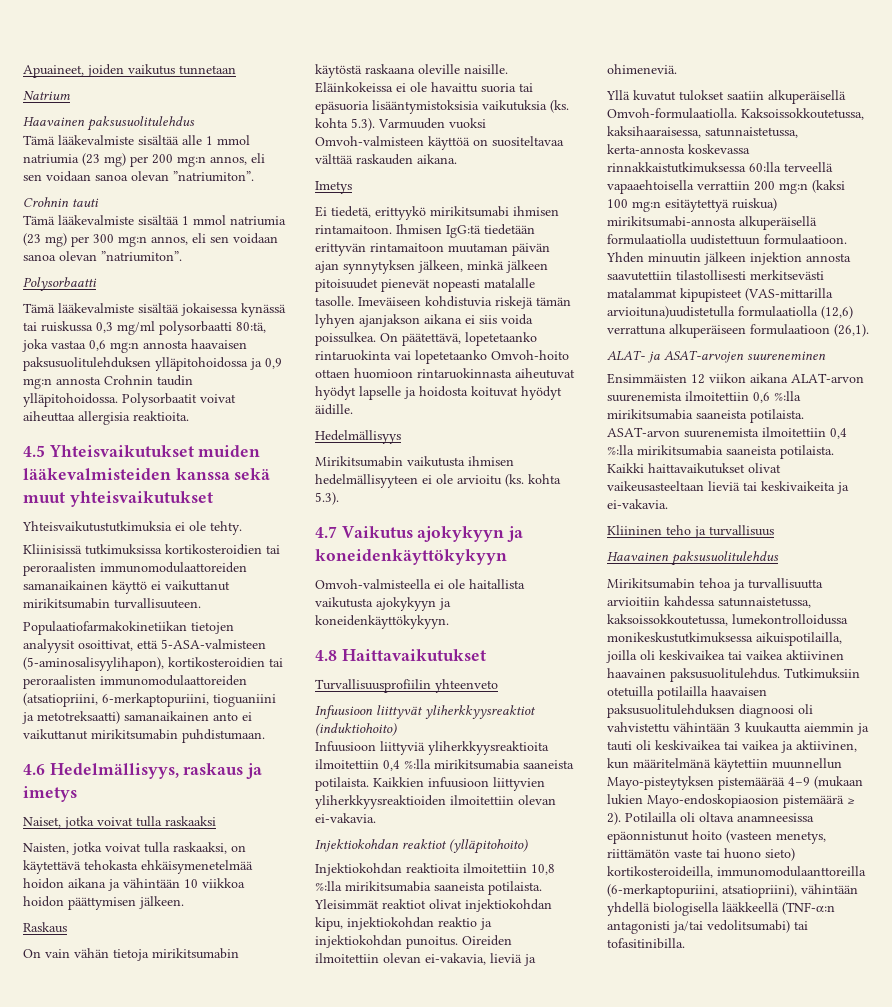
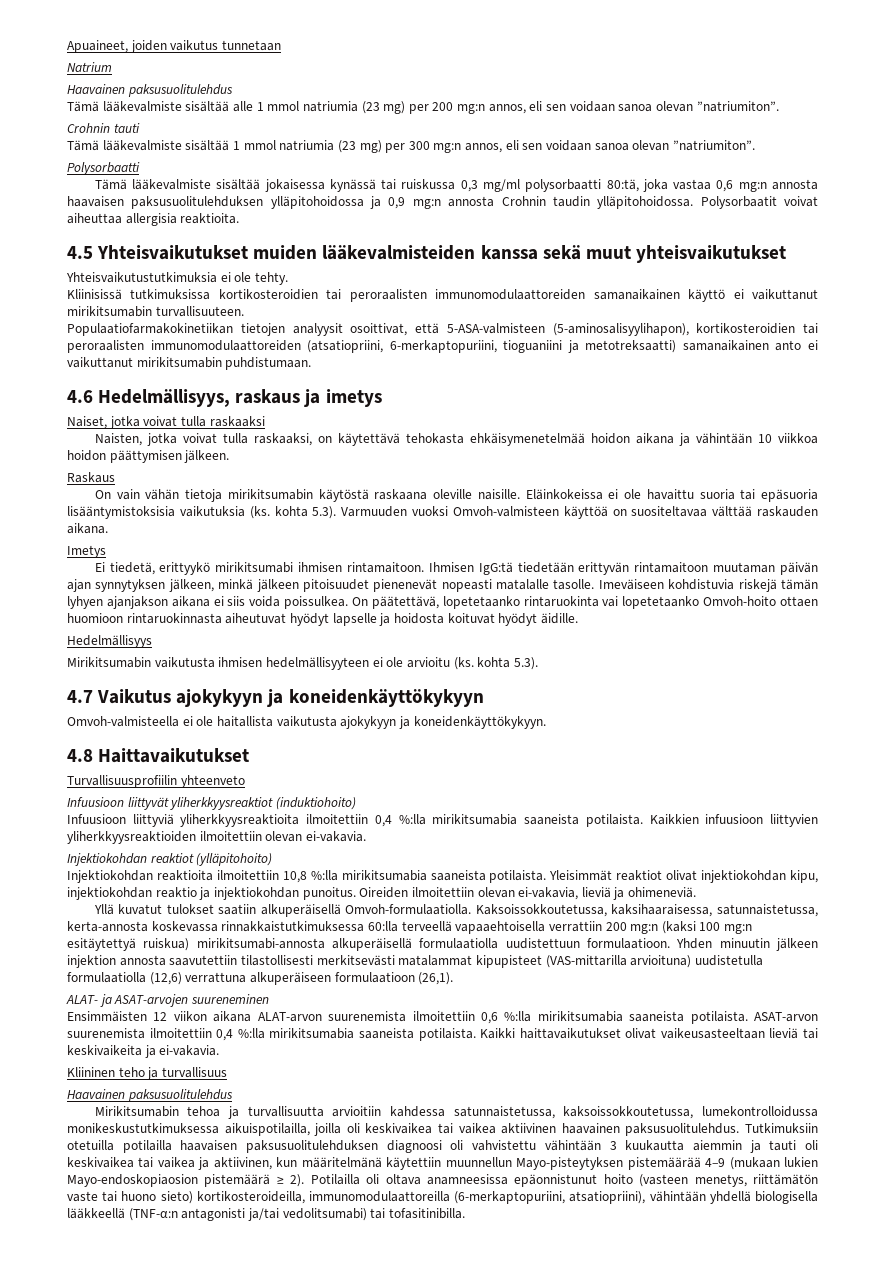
[381,279,430,292] pienevät -> [373,579,438,592] pienenevät
[607,306,735,319] arvioituna)uudistetulla -> [630,955,763,968] arvioituna) uudistetulla
[717,866,866,877] immunomodulaanttoreilla -> [309,1191,450,1202] immunomodulaattoreilla

